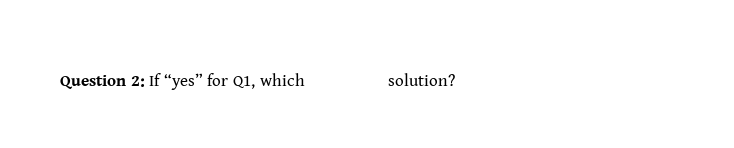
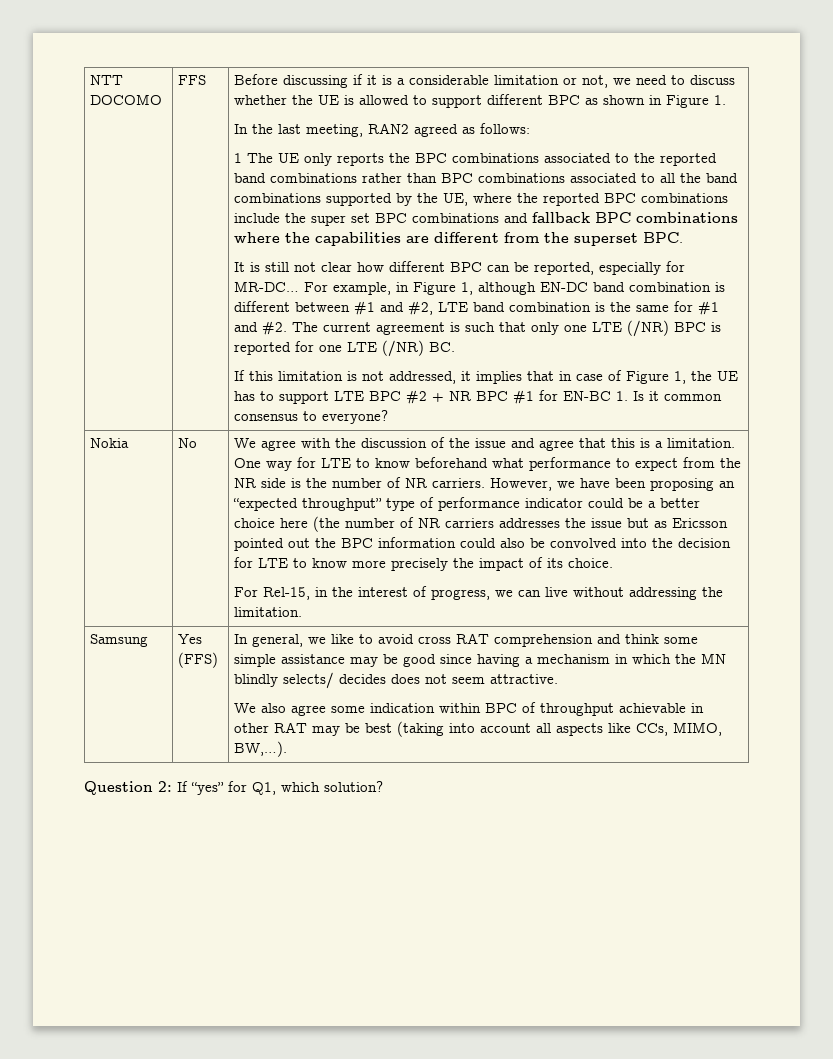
(60, 82) none -> [90,75,124,85] [90,94,163,105] [178,75,207,85] [234,74,736,88] [234,94,727,108] [234,123,531,137] [234,153,718,166] [234,173,739,183] [234,193,729,206] [234,212,739,226] [234,232,684,246] [234,261,686,275] [234,281,726,295] [234,301,720,315] [234,320,722,337] [234,340,456,357] [234,370,739,384] [234,390,723,404] [234,410,389,424] [90,438,130,448] [178,438,198,448] [234,437,736,451] [234,457,742,471] [234,477,736,491] [233,497,701,511] [234,516,729,532] [234,537,732,551] [234,557,614,571] [234,586,724,600] [234,607,303,617] [90,634,149,647] [178,634,203,644] [178,652,219,668] [234,633,699,647] [234,653,727,667] [234,672,559,689] [234,702,705,716] [234,721,723,737] [234,741,288,757] NTT DOCOMO | FFS | Before discussing if it is a considerable limitation or not, we need to discuss whether the UE is allowed to support different BPC as shown in Figure 1. // In the last meeting, RAN2 agreed as follows: // 1 The UE only reports the BPC combinations associated to the reported band combinations rather than BPC combinations associated to all the band combinations supported by the UE, where the reported BPC combinations include the super set BPC combinations and fallback BPC combinations where the capabilities are different from the superset BPC. // It is still not clear how different BPC can be reported, especially for MR-DC… For example, in Figure 1, although EN-DC band combination is different between #1 and #2, LTE band combination is the same for #1 and #2. The current agreement is such that only one LTE (/NR) BPC is reported for one LTE (/NR) BC. // If this limitation is not addressed, it implies that in case of Figure 1, the UE has to support LTE BPC #2 + NR BPC #1 for EN-BC 1. Is it common consensus to everyone? // Nokia | No | We agree with the discussion of the issue and agree that this is a limitation. One way for LTE to know beforehand what performance to expect from the NR side is the number of NR carriers. However, we have been proposing an “expected throughput” type of performance indicator could be a better choice here (the number of NR carriers addresses the issue but as Ericsson pointed out the BPC information could also be convolved into the decision for LTE to know more precisely the impact of its choice. // For Rel-15, in the interest of progress, we can live without addressing the limitation. // Samsung | Yes (FFS) | In general, we like to avoid cross RAT comprehension and think some simple assistance may be good since having a mechanism in which the MN blindly selects/ decides does not seem attractive. // We also agree some indication within BPC of throughput achievable in other RAT may be best (taking into account all aspects like CCs, MIMO, BW,…). //

